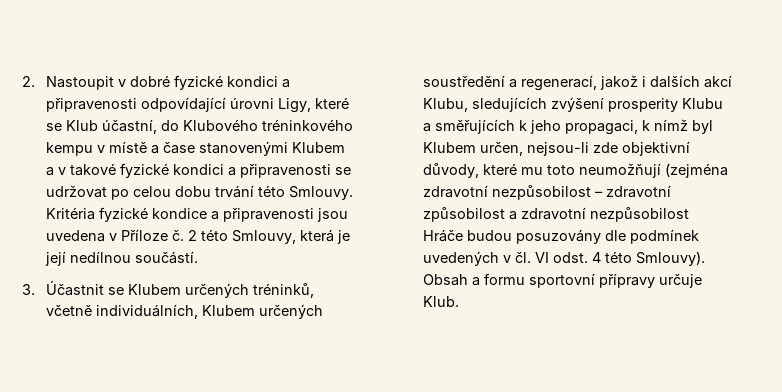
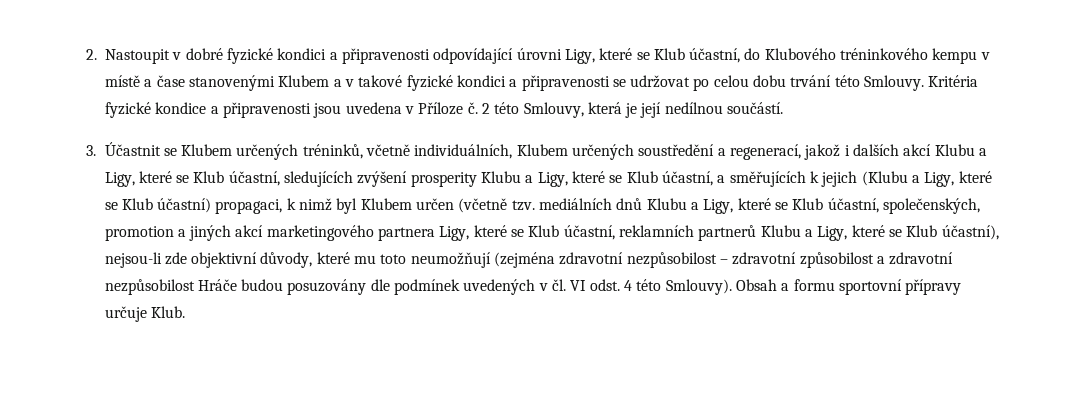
[423,98,469,112] Klubu, -> [934,144,987,156] [104,171,280,187] Klubu a Ligy, které se Klub účastní,
[435,119,562,134] směřujících k jeho -> [537,171,992,187] [104,198,212,213] Ligy, které se Klub účastní, a směřujících k jejich (Klubu a Ligy, které se Klub účastní)
[654,119,689,131] nímž -> [299,198,333,211] nimž
[480,142,524,156] určen, -> [416,198,980,214] [104,225,999,241] určen (včetně tzv. mediálních dnů Klubu a Ligy, které se Klub účastní, společenských, promotion a jiných akcí marketingového partnera Ligy, které se Klub účastní, reklamních partnerů Klubu a Ligy, které se Klub účastní),

